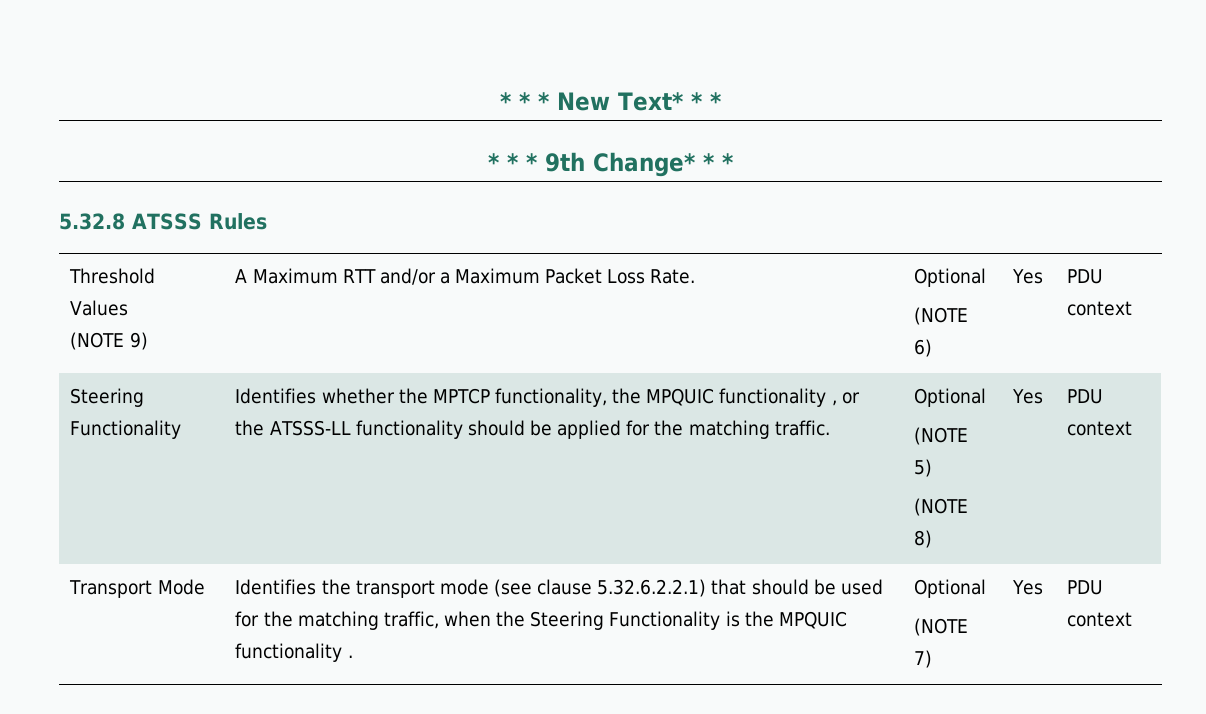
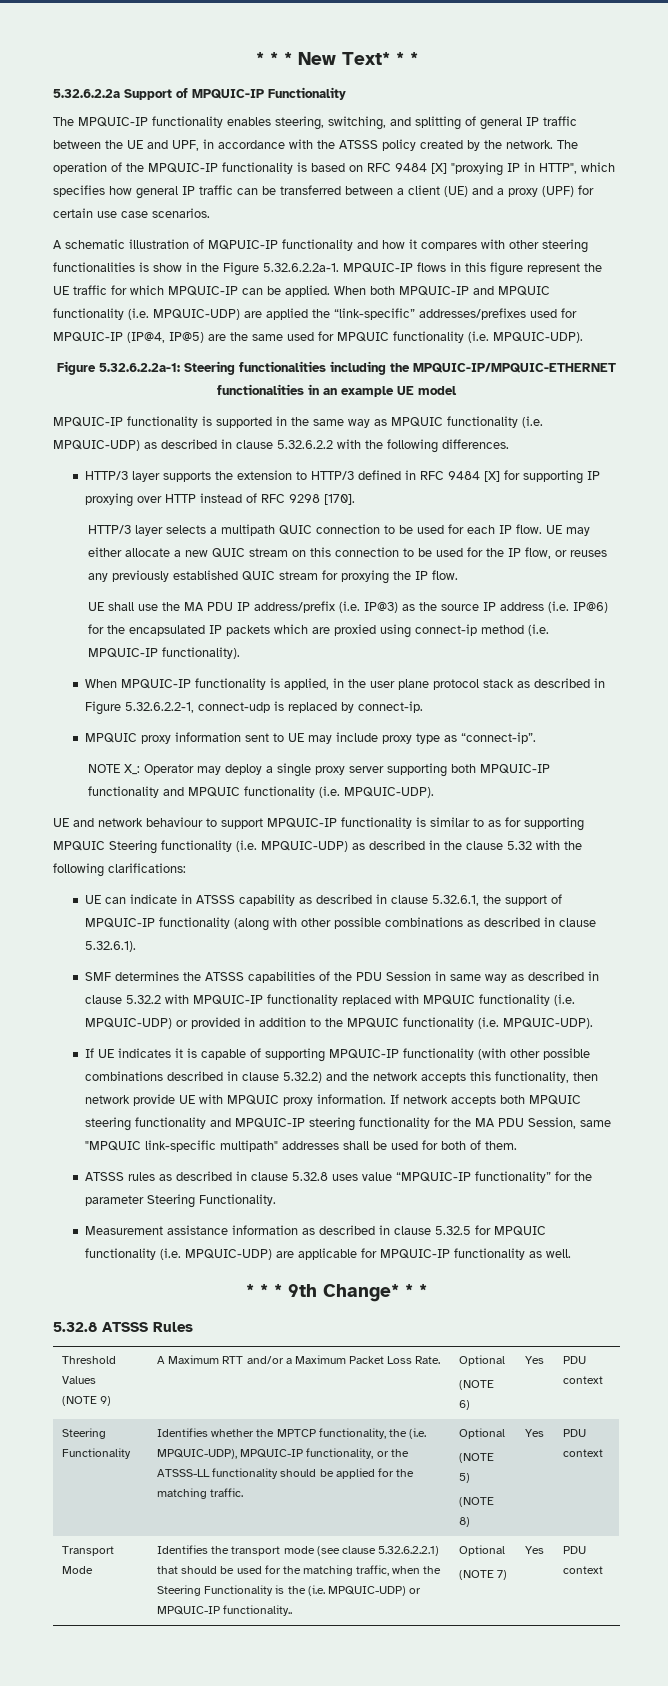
(721, 101) none -> [53,87,346,100] [53,116,577,130] [53,139,578,151] [53,162,615,176] [53,185,594,199] [53,208,210,218] [53,239,588,253] [53,262,602,276] [53,285,550,297] [53,308,577,320] [53,331,583,343] [57,361,616,375] [217,384,457,397] [53,416,543,428] [53,439,509,453] [84,470,600,484] [84,493,355,507] [88,524,591,536] [88,547,608,559] [88,570,459,584] [88,601,609,613] [88,624,550,638] [88,647,241,659] [84,678,605,690] [84,701,423,715] [84,732,536,744] [88,763,551,777] [88,786,435,798] [53,817,584,831] [53,840,582,854] [53,863,186,877] [84,894,562,906] [84,917,596,931] [84,941,136,952] [84,971,599,983] [84,994,575,1006] [84,1017,593,1029] [84,1048,590,1062] [84,1071,598,1083] [84,1094,581,1106] [84,1117,611,1131] [84,1140,517,1152] [84,1171,592,1183] [84,1194,276,1208] [84,1225,546,1236] [84,1248,571,1260] // 5.32.6.2.2a Support of MPQUIC-IP Functionality // The MPQUIC-IP functionality enables steering, switching, and splitting of general IP traffic between the UE and UPF, in accordance with the ATSSS policy created by the network. The operation of the MPQUIC-IP functionality is based on RFC 9484 [X] "proxying IP in HTTP", which specifies how general IP traffic can be transferred between a client (UE) and a proxy (UPF) for certain use case scenarios. // A schematic illustration of MQPUIC-IP functionality and how it compares with other steering functionalities is show in the Figure 5.32.6.2.2a-1. MPQUIC-IP flows in this figure represent the UE traffic for which MPQUIC-IP can be applied. When both MPQUIC-IP and MPQUIC functionality (i.e. MPQUIC-UDP) are applied the “link-specific” addresses/prefixes used for MPQUIC-IP (IP@4, IP@5) are the same used for MPQUIC functionality (i.e. MPQUIC-UDP). // Figure 5.32.6.2.2a-1: Steering functionalities including the MPQUIC-IP/MPQUIC-ETHERNET functionalities in an example UE model // MPQUIC-IP functionality is supported in the same way as MPQUIC functionality (i.e. MPQUIC-UDP) as described in clause 5.32.6.2.2 with the following differences. // HTTP/3 layer supports the extension to HTTP/3 defined in RFC 9484 [X] for supporting IP proxying over HTTP instead of RFC 9298 [170]. // HTTP/3 layer selects a multipath QUIC connection to be used for each IP flow. UE may either allocate a new QUIC stream on this connection to be used for the IP flow, or reuses any previously established QUIC stream for proxying the IP flow. // UE shall use the MA PDU IP address/prefix (i.e. IP@3) as the source IP address (i.e. IP@6) for the encapsulated IP packets which are proxied using connect-ip method (i.e. MPQUIC-IP functionality). // When MPQUIC-IP functionality is applied, in the user plane protocol stack as described in Figure 5.32.6.2.2-1, connect-udp is replaced by connect-ip. // MPQUIC proxy information sent to UE may include proxy type as “connect-ip”. // NOTE X_: Operator may deploy a single proxy server supporting both MPQUIC-IP functionality and MPQUIC functionality (i.e. MPQUIC-UDP). // UE and network behaviour to support MPQUIC-IP functionality is similar to as for supporting MPQUIC Steering functionality (i.e. MPQUIC-UDP) as described in the clause 5.32 with the following clarifications: // UE can indicate in ATSSS capability as described in clause 5.32.6.1, the support of MPQUIC-IP functionality (along with other possible combinations as described in clause 5.32.6.1). // SMF determines the ATSSS capabilities of the PDU Session in same way as described in clause 5.32.2 with MPQUIC-IP functionality replaced with MPQUIC functionality (i.e. MPQUIC-UDP) or provided in addition to the MPQUIC functionality (i.e. MPQUIC-UDP). // If UE indicates it is capable of supporting MPQUIC-IP functionality (with other possible combinations described in clause 5.32.2) and the network accepts this functionality, then network provide UE with MPQUIC proxy information. If network accepts both MPQUIC steering functionality and MPQUIC-IP steering functionality for the MA PDU Session, same "MPQUIC link-specific multipath" addresses shall be used for both of them. // ATSSS rules as described in clause 5.32.8 uses value “MPQUIC-IP functionality” for the parameter Steering Functionality. // Measurement assistance information as described in clause 5.32.5 for MPQUIC functionality (i.e. MPQUIC-UDP) are applicable for MPQUIC-IP functionality as well.
[646,388,837,407] MPQUIC functionality , -> [408,1428,426,1439] [157,1448,374,1459] (i.e. MPQUIC-UDP), MPQUIC-IP functionality,
[778,611,847,629] [235,643,353,662] MPQUIC functionality . -> [307,1585,421,1596] [157,1605,293,1616] (i.e. MPQUIC-UDP) or MPQUIC-IP functionality..

